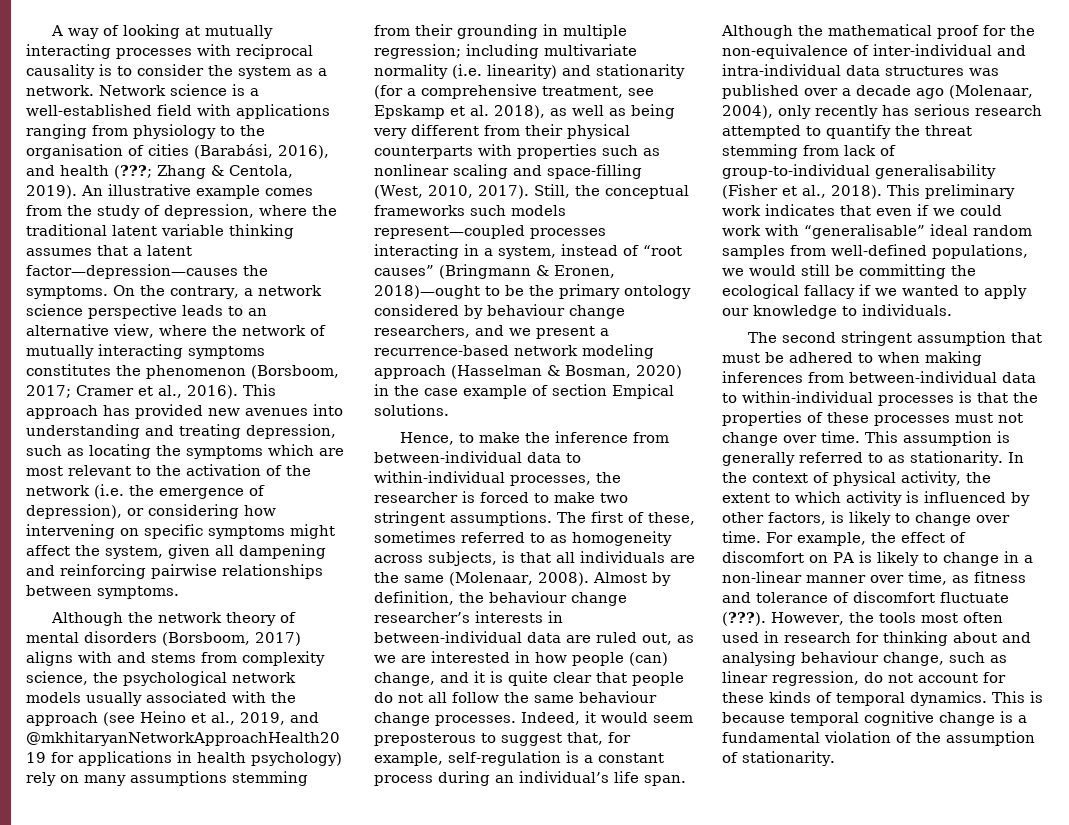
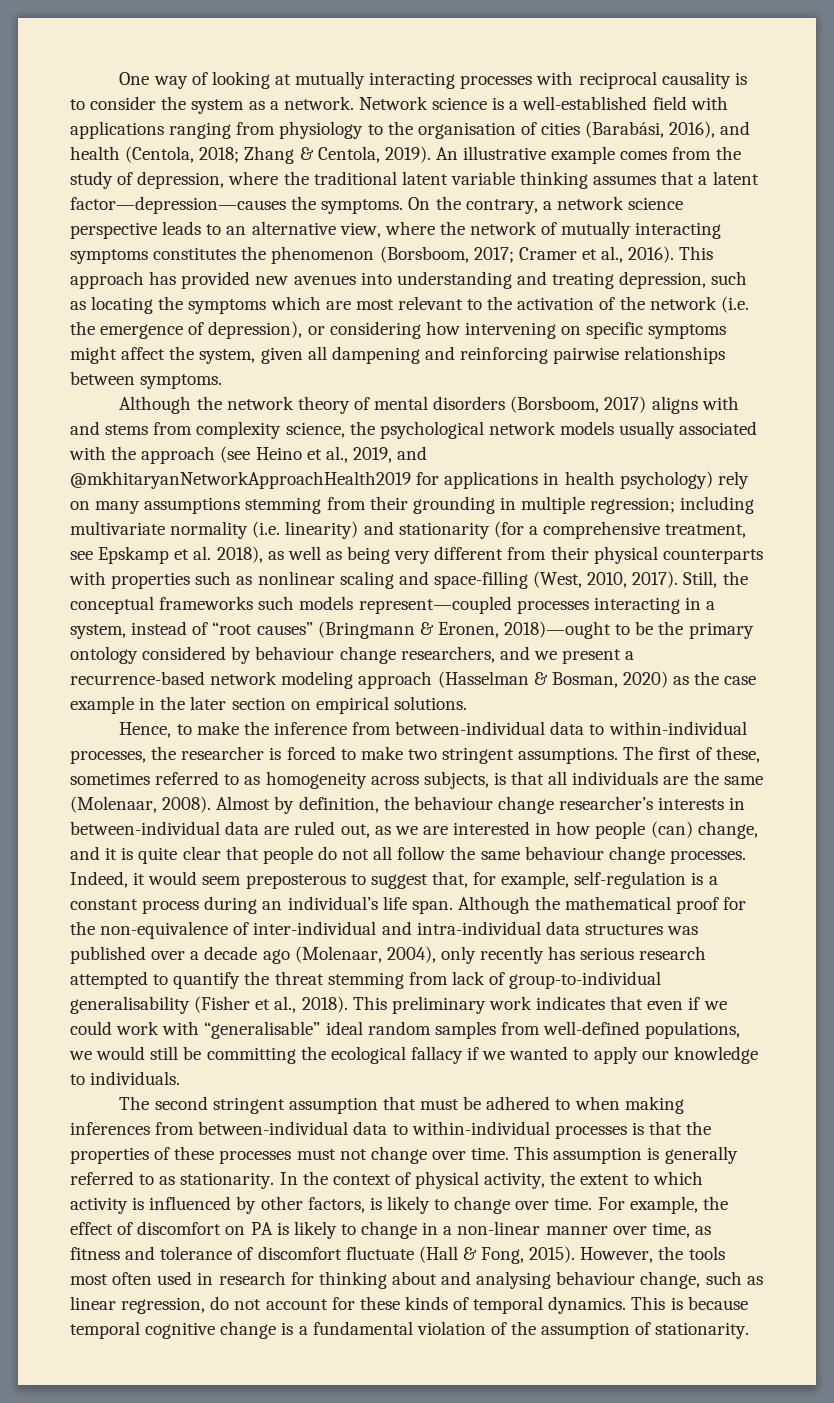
[51,25,64,36] A -> [119,72,150,85] One
[114,165,152,179] (???; -> [125,146,240,163] (Centola, 2018;
[374,384,389,396] in -> [673,676,690,685] as
[532,384,674,399] of section Empical -> [139,696,389,714] in the later section on empirical
[722,612,766,626] (???). -> [418,1246,576,1264] (Hall & Fong, 2015).

